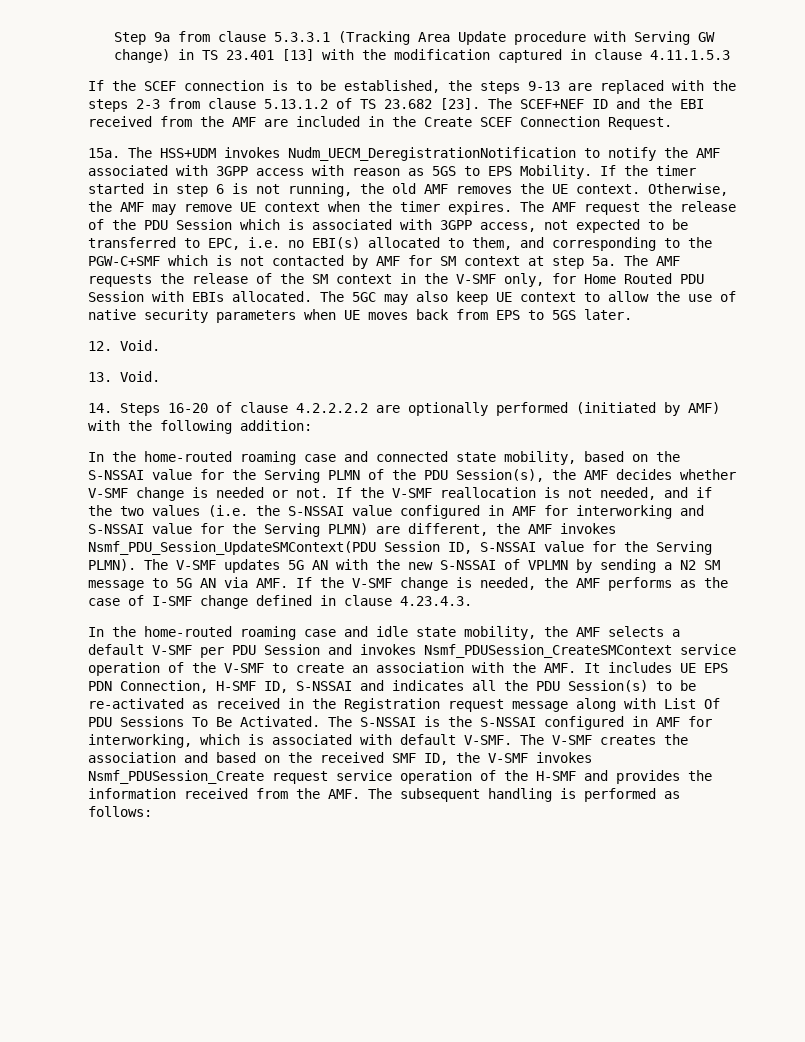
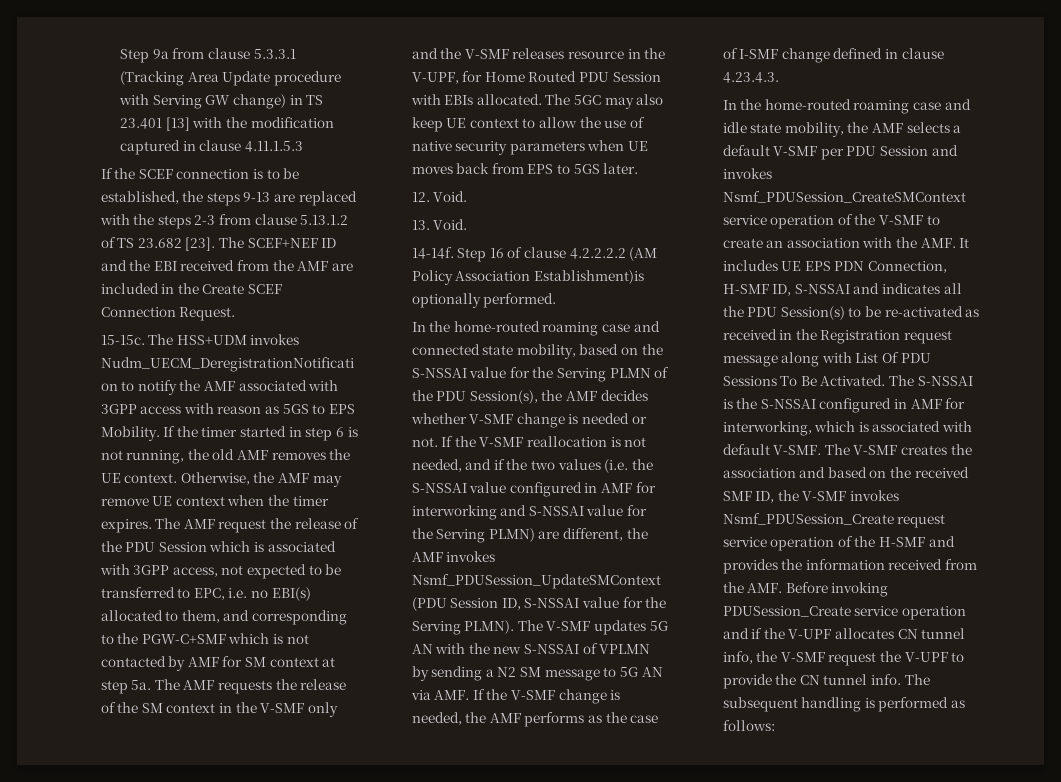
[88,148,121,158] 15a. -> [100,335,145,345] 15-15c.
[504,273,545,287] only, -> [308,702,339,717] [411,48,666,59] [411,72,459,84] only and the V-SMF releases resource in the V-UPF,
[88,402,721,416] [88,420,313,434] 14. Steps 16-20 of clause 4.2.2.2.2 are optionally performed (initiated by AMF) with the following addition: -> [411,247,658,262] [411,270,644,285] [411,293,557,308] 14-14f. Step 16 of clause 4.2.2.2.2 (AM Policy Association Establishment)is optionally performed.
[88,541,377,555] Nsmf_PDU_Session_UpdateSMContext(PDU -> [411,574,661,589] [411,597,447,611] Nsmf_PDUSession_UpdateSMContext (PDU
(361, 794) none -> [785,582,889,597] [722,606,966,620] [722,628,966,639] [722,651,965,666] [722,674,902,689] Before invoking PDUSession_Create service operation and if the V-UPF allocates CN tunnel info, the V-SMF request the V-UPF to provide the CN tunnel info.

